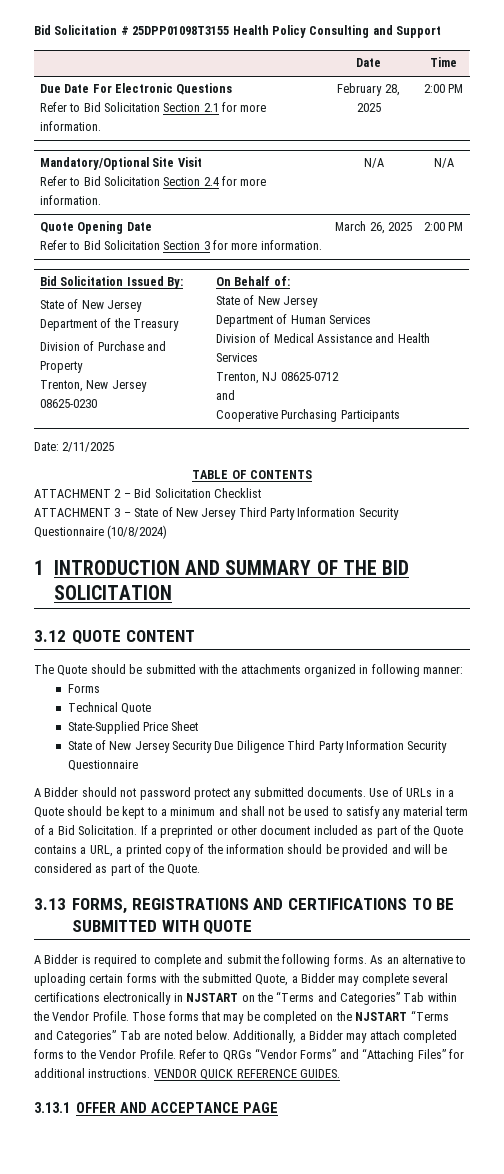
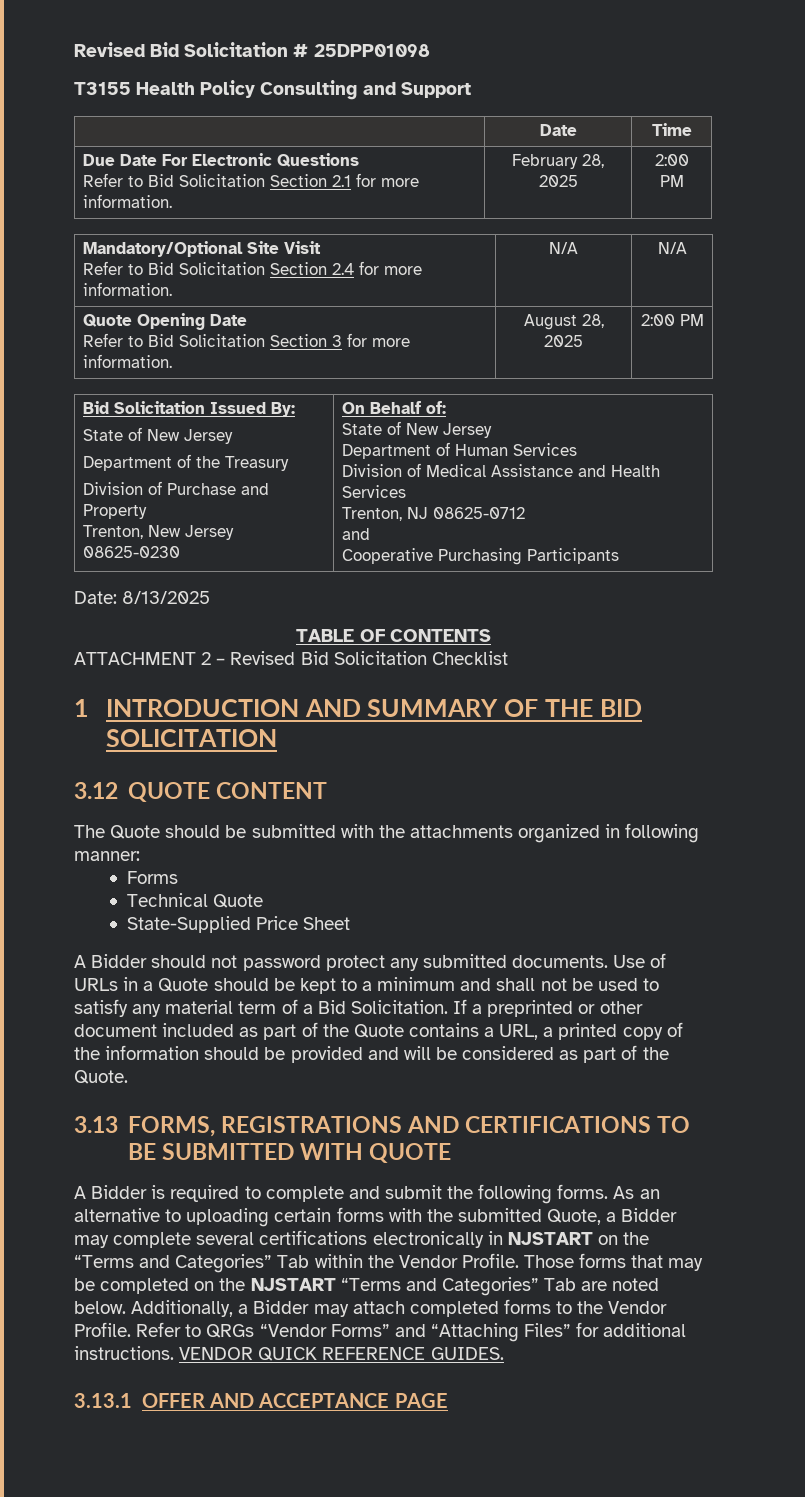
(34, 30) none -> [74,42,145,57] Revised
[132,26,230,35] 25DPP01098T3155 -> [313,44,430,57] [74,82,131,95] 25DPP01098 // T3155
[335,221,385,234] March 26, -> [523,314,604,330] August 28,
[62,442,115,452] 2/11/2025 -> [122,591,211,604] 8/13/2025
(131, 495) none -> [230,651,296,665] Revised
[34,507,399,520] [34,525,168,539] // ATTACHMENT 3 – State of New Jersey Third Party Information Security Questionnaire (10/8/2024) -> (508, 658) none
[67,740,448,753] [67,760,138,771] // State of New Jersey Security Due Diligence Third Party Information Security Questionnaire -> (351, 923) none

